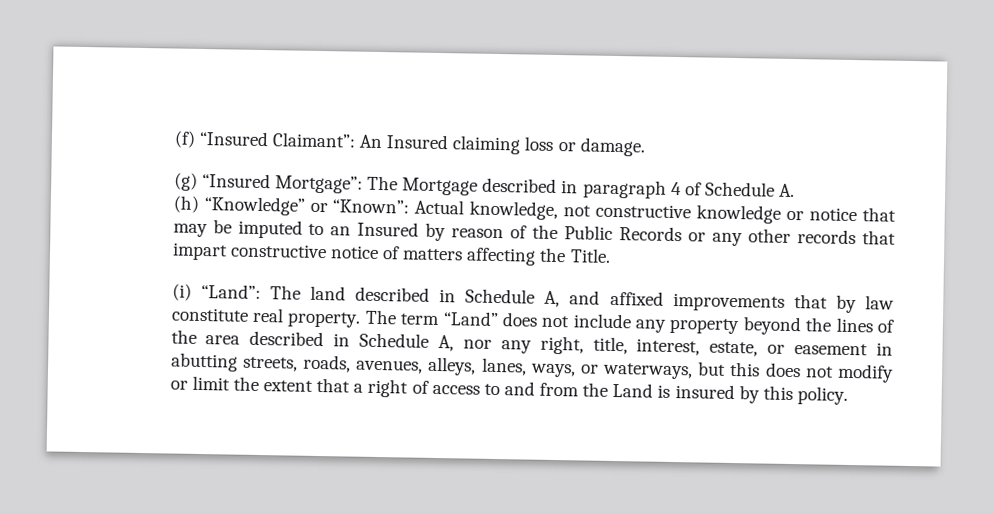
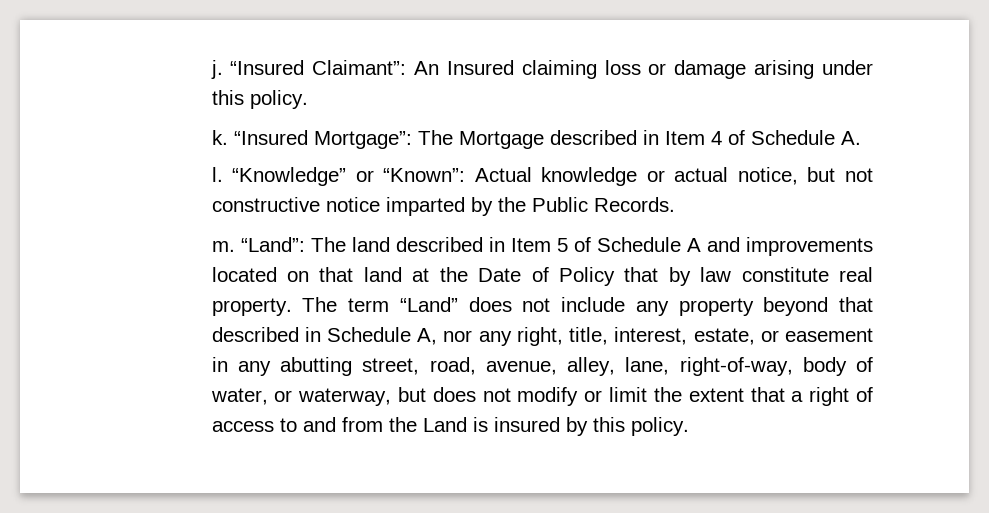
[173,130,196,148] (f) -> [210,60,223,79] j.
[579,137,646,157] [173,172,198,191] damage. // (g) -> [674,60,874,79] [211,90,308,109] [211,130,228,145] damage arising under this policy. // k.
[582,179,667,199] paragraph -> [664,131,705,145] Item
[172,195,199,213] (h) -> [211,167,223,182] l.
[469,200,897,224] [172,219,896,247] [171,242,611,266] [171,283,192,301] knowledge, not constructive knowledge or notice that may be imputed to an Insured by reason of the Public Records or any other records that impart constructive notice of matters affecting the Title. // (i) -> [541,167,873,186] [211,197,675,216] [211,241,235,252] knowledge or actual notice, but not constructive notice imparted by the Public Records. // m.
[465,288,785,312] Schedule A, and affixed improvements -> [510,237,874,256] [211,267,615,286] Item 5 of Schedule A and improvements located on that land at the Date of Policy
[805,317,894,333] [170,329,241,345] the lines of the area -> [839,297,874,312] that
[170,352,761,380] abutting streets, roads, avenues, alleys, lanes, ways, or waterways, but this -> [237,357,874,376] [210,387,427,406] any abutting street, road, avenue, alley, lane, right-of-way, body of water, or waterway, but

